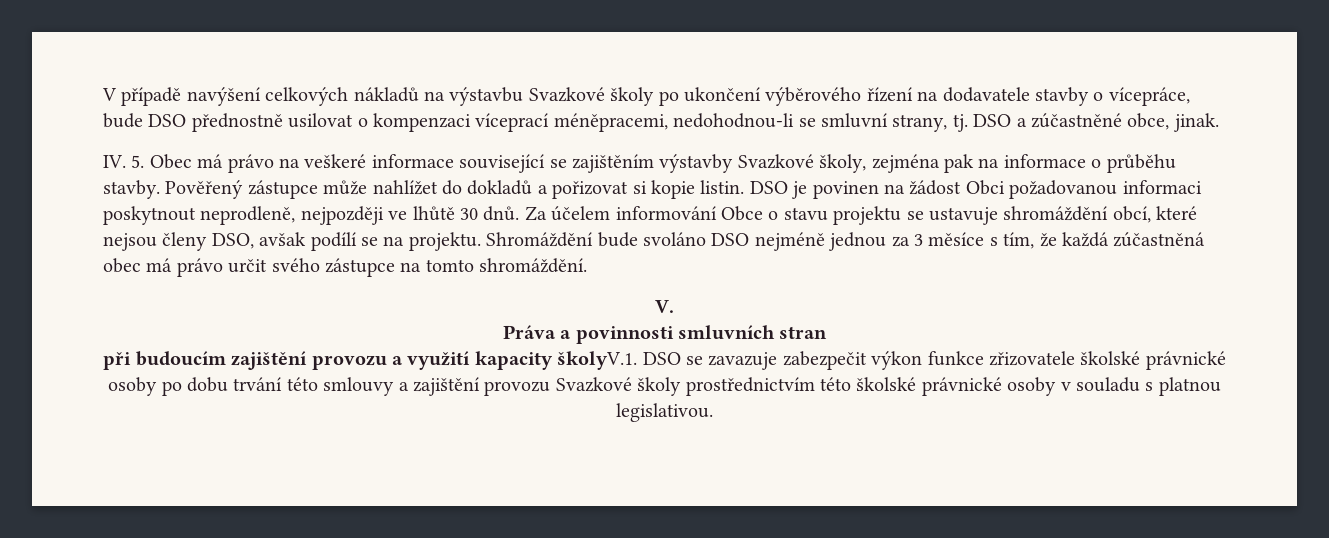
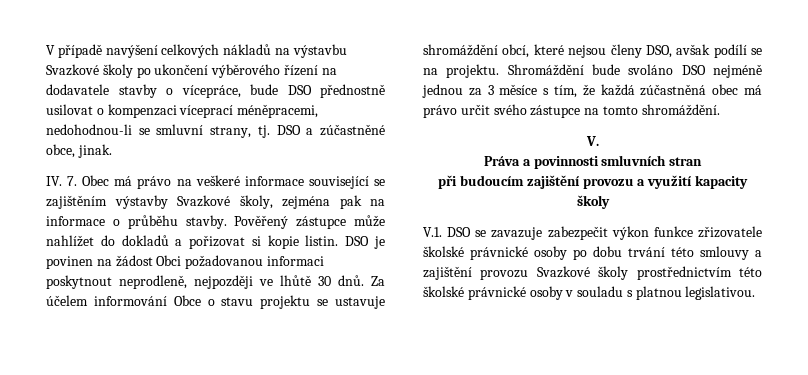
[131,155,145,168] 5. -> [67,176,78,186] 7.
[557,351,638,370] školyV.1. -> [576,195,610,209] [423,227,442,237] školy // V.1.

